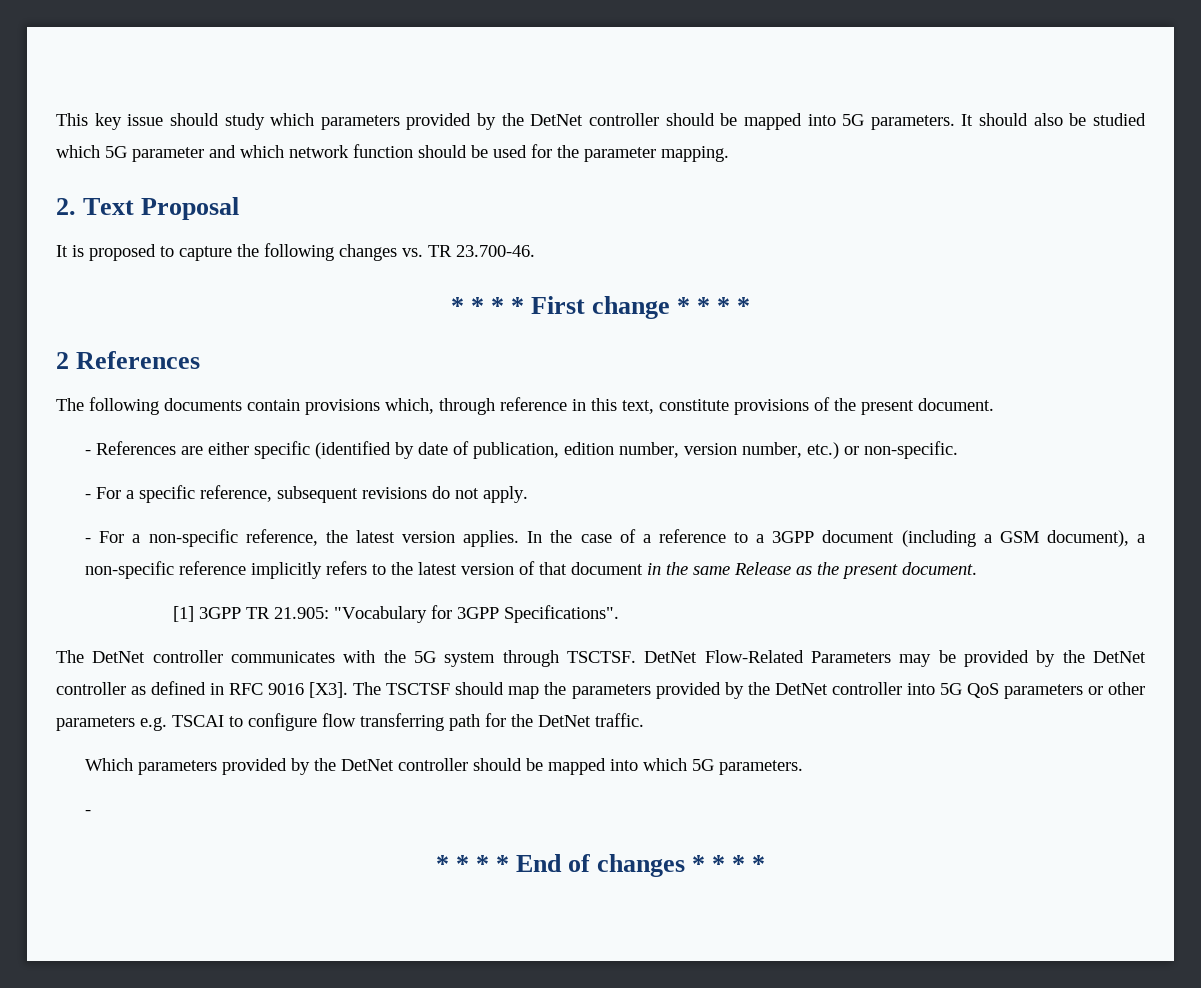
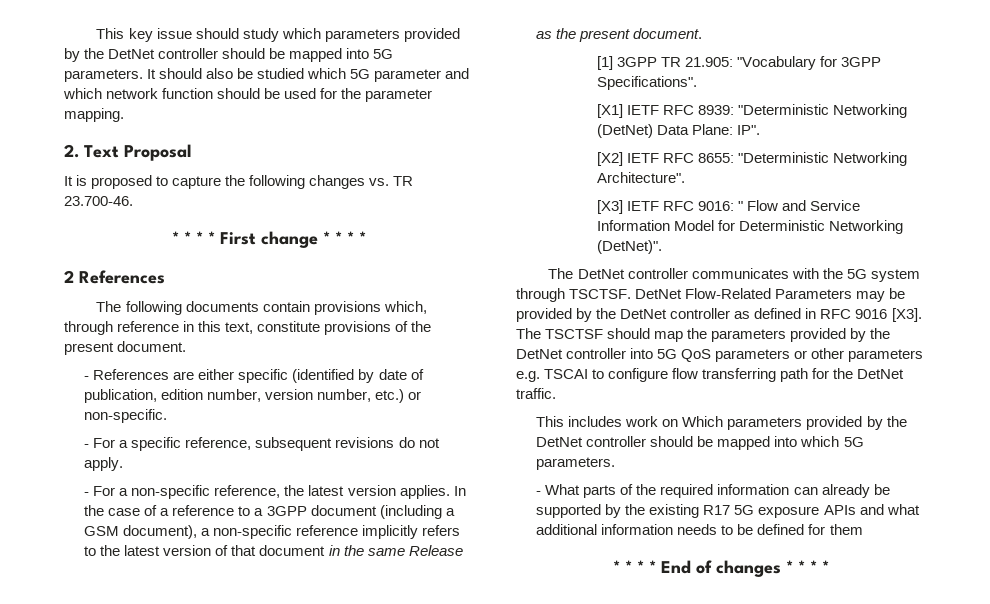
(619, 614) none -> [596,104,907,118] [596,124,760,138] [596,152,907,166] [596,172,685,183] [596,200,860,214] [596,220,903,234] [596,240,662,254] // [X1] IETF RFC 8939: "Deterministic Networking (DetNet) Data Plane: IP". // [X2] IETF RFC 8655: "Deterministic Networking Architecture". // [X3] IETF RFC 9016: " Flow and Service Information Model for Deterministic Networking (DetNet)".
(644, 720) none -> [536,416,679,427] This includes work on
(92, 812) none -> [545,484,890,498] [536,504,920,518] [536,524,863,535] What parts of the required information can already be supported by the existing R17 5G exposure APIs and what additional information needs to be defined for them

